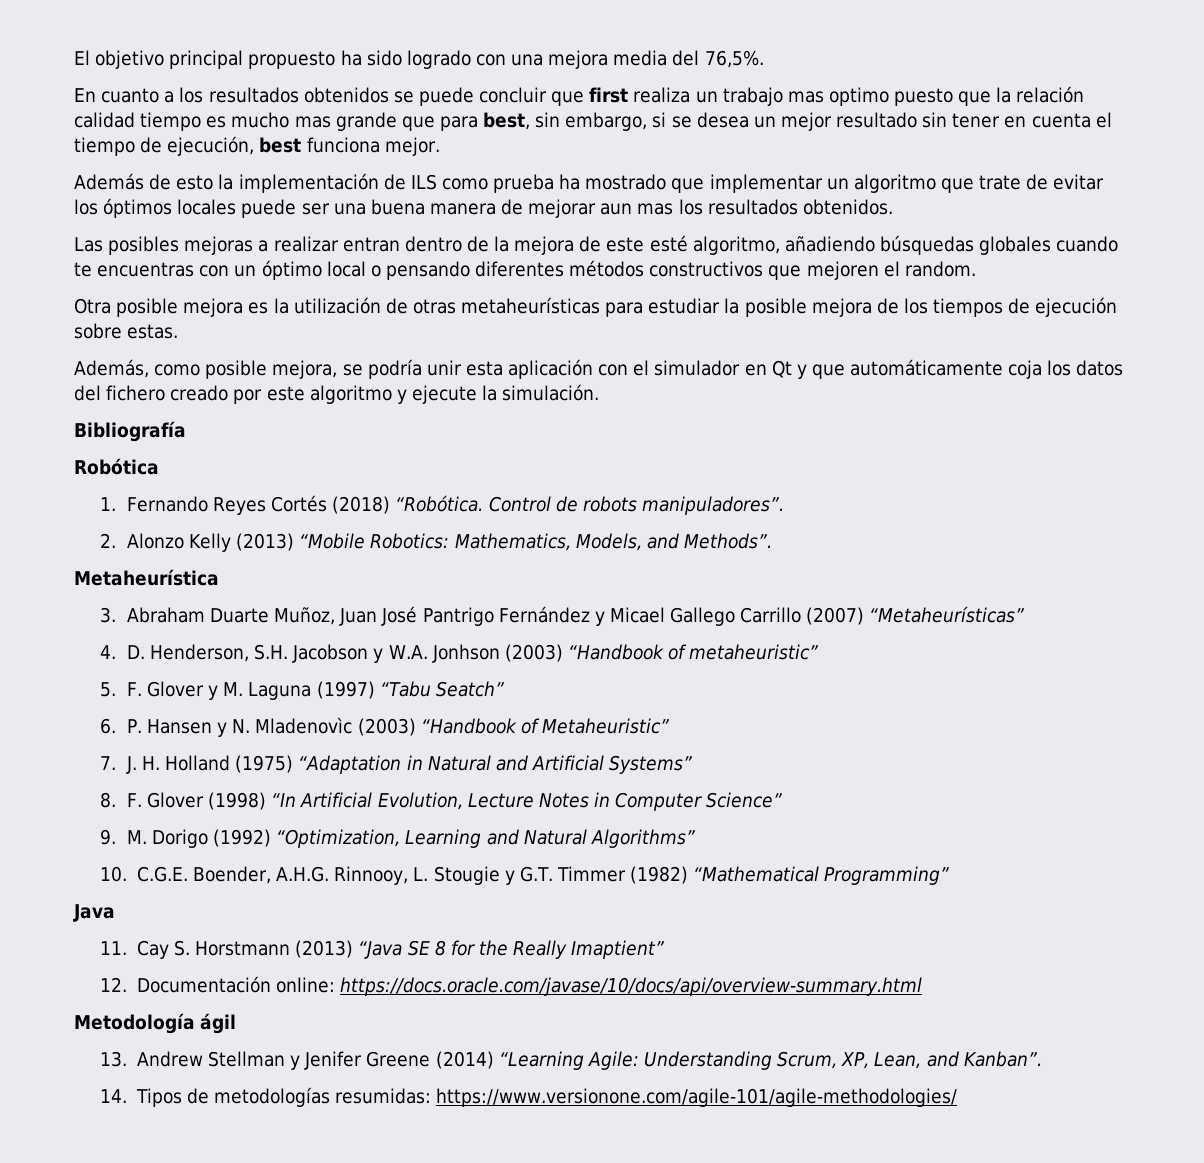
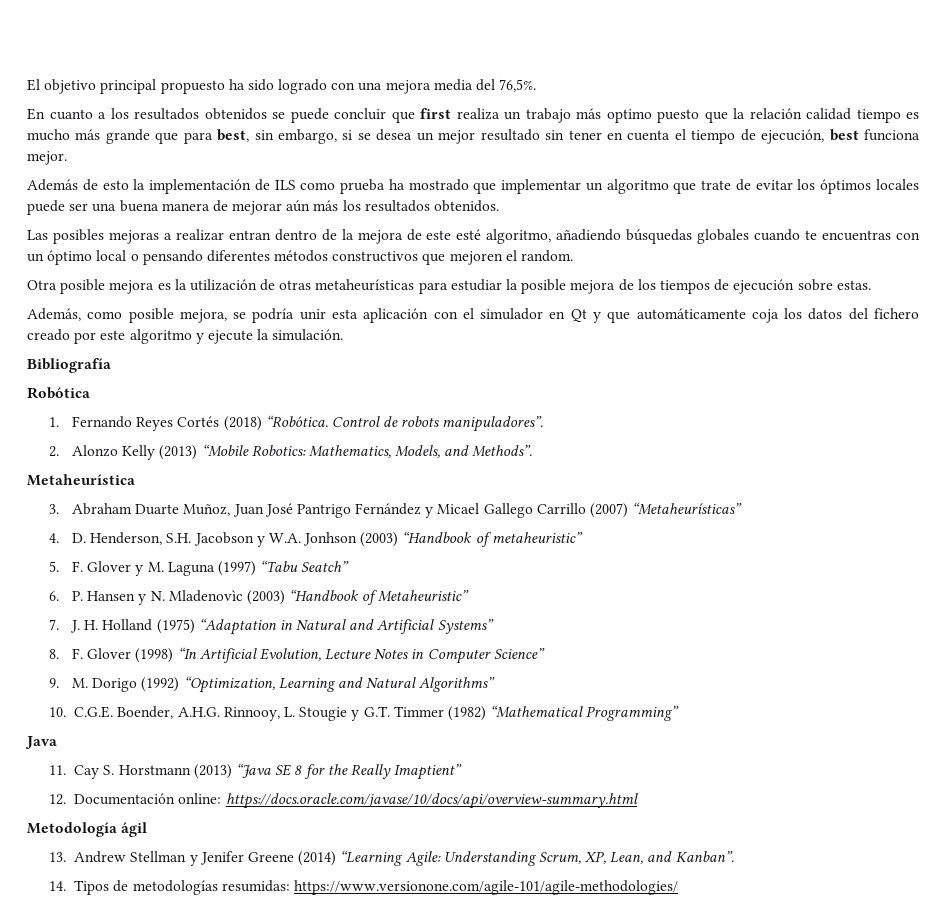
[787,91,824,103] mas -> [576,108,601,119] más
[294,116,331,128] mas -> [75,129,101,140] más
[600,203,674,215] aun mas -> [286,200,339,212] aún más

